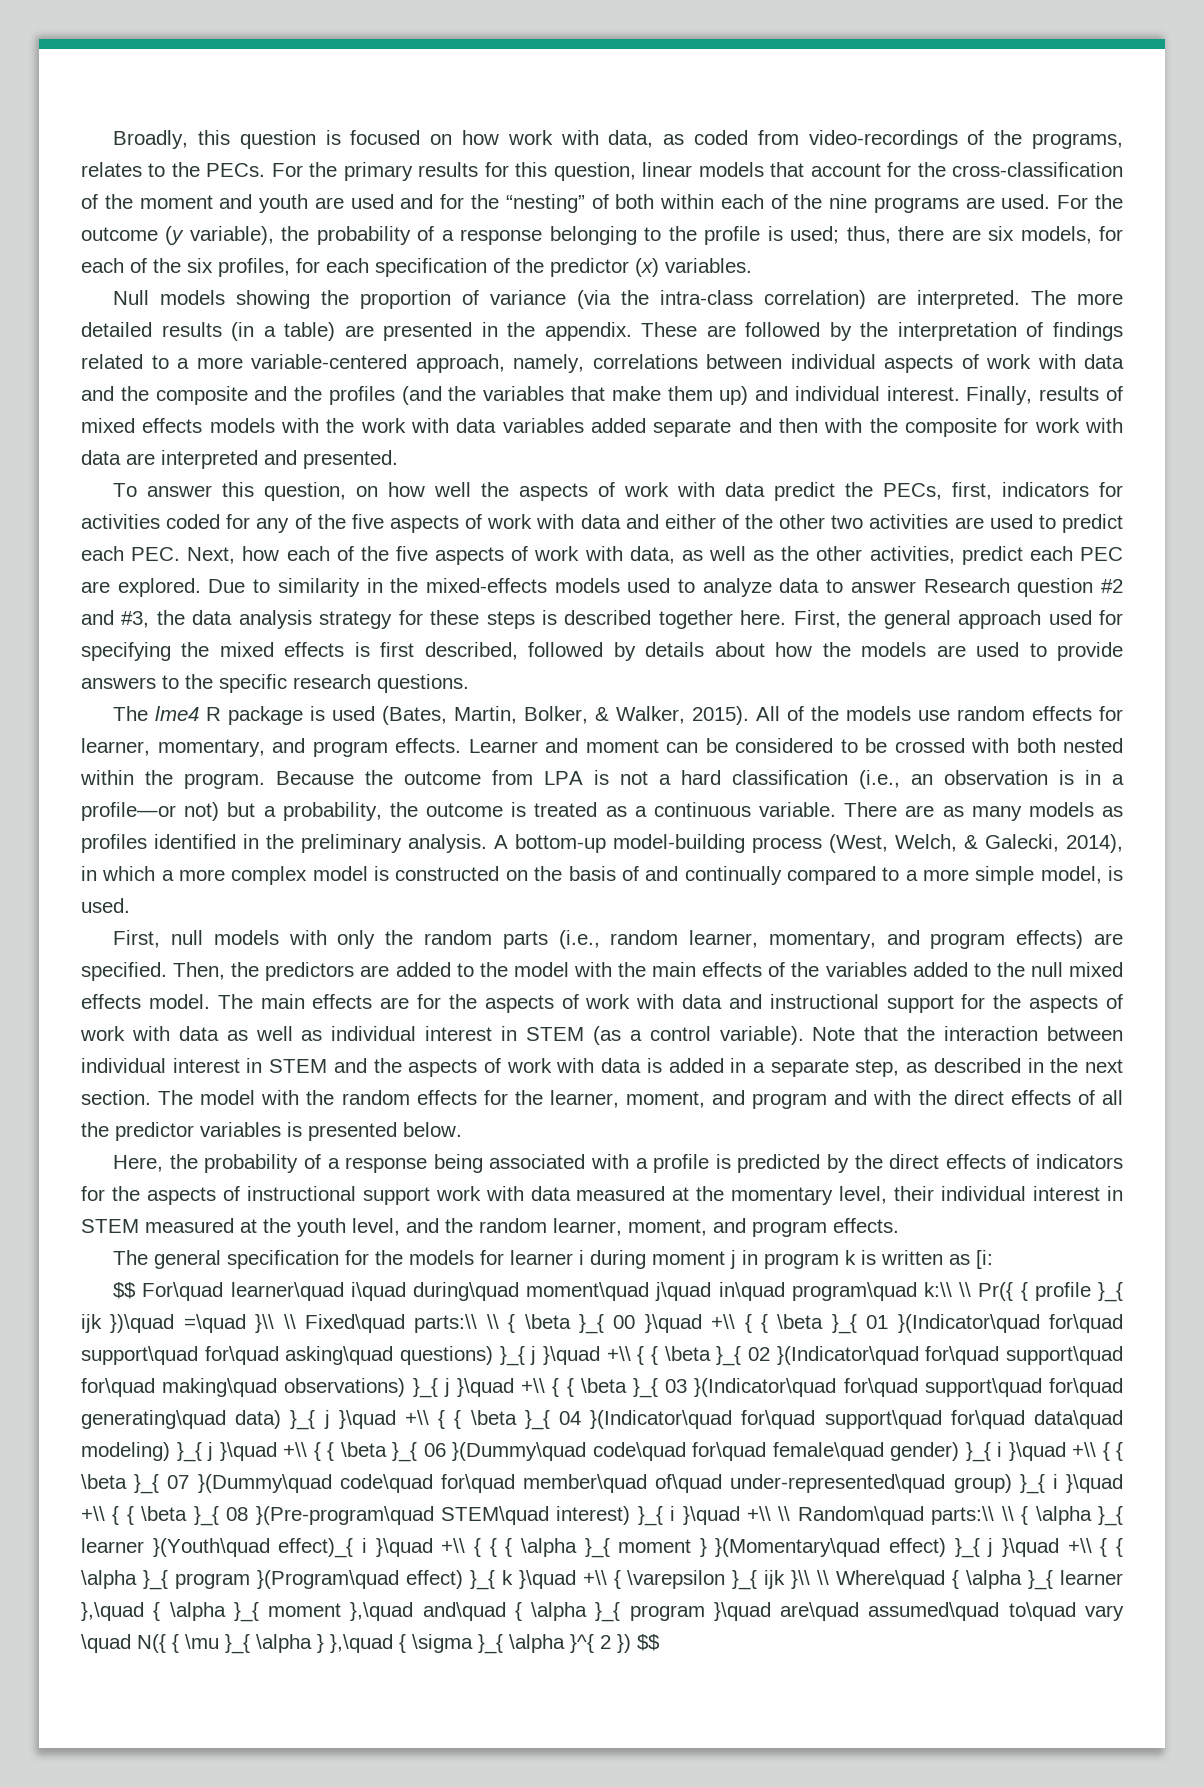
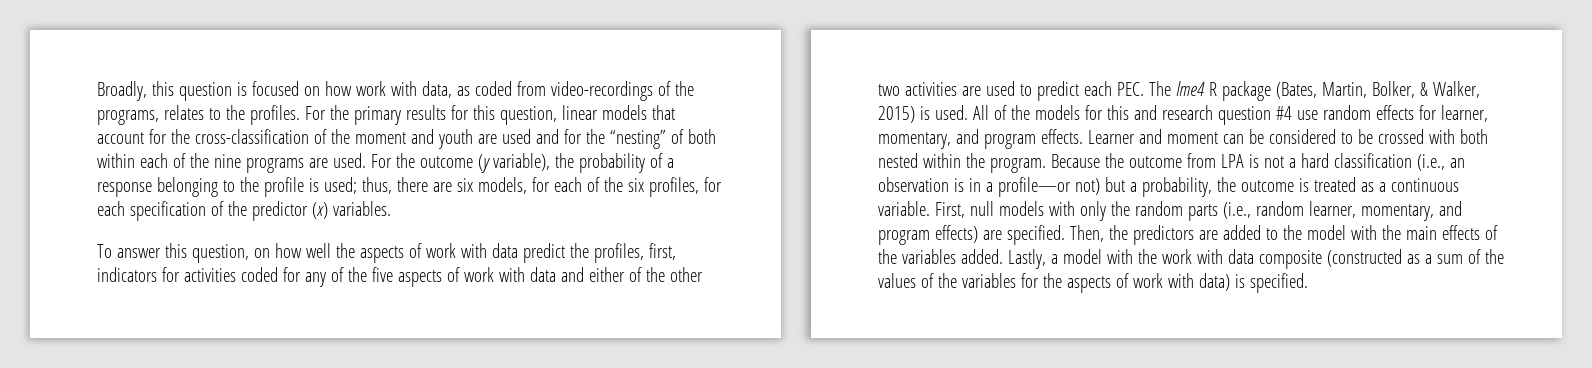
[206,163,266,177] PECs. -> [249,105,300,125] profiles.
[113,290,1124,309] [81,322,1123,341] [81,354,1124,373] [81,386,1124,405] [81,418,1124,437] [81,450,398,469] // Null models showing the proportion of variance (via the intra-class correlation) are interpreted. The more detailed results (in a table) are presented in the appendix. These are followed by the interpretation of findings related to a more variable-centered approach, namely, correlations between individual aspects of work with data and the composite and the profiles (and the variables that make them up) and individual interest. Finally, results of mixed effects models with the work with data variables added separate and then with the composite for work with data are interpreted and presented. -> (391, 208) none
[883,483,943,500] PECs, -> [593,243,644,263] profiles,
[187,546,1123,565] [81,578,1124,597] [81,610,1124,629] [81,642,1124,661] [81,674,469,693] Next, how each of the five aspects of work with data, as well as the other activities, predict each PEC are explored. Due to similarity in the mixed-effects models used to analyze data to answer Research question #2 and #3, the data analysis strategy for these steps is described together here. First, the general approach used for specifying the mixed effects is first described, followed by details about how the models are used to provide answers to the specific research questions. // -> (1144, 89) none
[310,706,376,721] is used -> (1271, 91) none
[692,706,750,725] 2015). -> [878,105,968,123] 2015) is used.
(912, 713) none -> [1084,105,1292,125] for this and research question #4
[844,802,1123,821] [81,834,1123,853] [81,866,1124,885] [81,898,130,913] There are as many models as profiles identified in the preliminary analysis. A bottom-up model-building process (West, Welch, & Galecki, 2014), in which a more complex model is constructed on the basis of and continually compared to a more simple model, is used. // -> (930, 208) none
[912,962,1124,977] [81,994,1124,1013] [80,1026,1124,1045] [81,1058,1123,1077] [81,1090,1123,1109] [81,1122,462,1141] [113,1154,1123,1173] [81,1186,1124,1205] [81,1218,899,1237] [113,1250,994,1269] [113,1282,1123,1302] [81,1314,1123,1334] [81,1346,1123,1366] [81,1378,1124,1398] [81,1410,1123,1430] [81,1442,1123,1462] [81,1474,1123,1494] [81,1506,1124,1526] [81,1538,1123,1558] [81,1570,1123,1590] [81,1602,1124,1622] [81,1634,660,1654] added to the null mixed effects model. The main effects are for the aspects of work with data and instructional support for the aspects of work with data as well as individual interest in STEM (as a control variable). Note that the interaction between individual interest in STEM and the aspects of work with data is added in a separate step, as described in the next section. The model with the random effects for the learner, moment, and program and with the direct effects of all the predictor variables is presented below. // Here, the probability of a response being associated with a profile is predicted by the direct effects of indicators for the aspects of instructional support work with data measured at the momentary level, their individual interest in STEM measured at the youth level, and the random learner, moment, and program effects. // The general specification for the models for learner i during moment j in program k is written as [i: // $$ For\quad learner\quad i\quad during\quad moment\quad j\quad in\quad program\quad k:\\ \\ Pr({ { profile }_{ ijk })\quad =\quad }\\ \\ Fixed\quad parts:\\ \\ { \beta }_{ 00 }\quad +\\ { { \beta }_{ 01 }(Indicator\quad for\quad support\quad for\quad asking\quad questions) }_{ j }\quad +\\ { { \beta }_{ 02 }(Indicator\quad for\quad support\quad for\quad making\quad observations) }_{ j }\quad +\\ { { \beta }_{ 03 }(Indicator\quad for\quad support\quad for\quad generating\quad data) }_{ j }\quad +\\ { { \beta }_{ 04 }(Indicator\quad for\quad support\quad for\quad data\quad modeling) }_{ j }\quad +\\ { { \beta }_{ 06 }(Dummy\quad code\quad for\quad female\quad gender) }_{ i }\quad +\\ { { \beta }_{ 07 }(Dummy\quad code\quad for\quad member\quad of\quad under-represented\quad group) }_{ i }\quad +\\ { { \beta }_{ 08 }(Pre-program\quad STEM\quad interest) }_{ i }\quad +\\ \\ Random\quad parts:\\ \\ { \alpha }_{ learner }(Youth\quad effect)_{ i }\quad +\\ { { { \alpha }_{ moment } }(Momentary\quad effect) }_{ j }\quad +\\ { { \alpha }_{ program }(Program\quad effect) }_{ k }\quad +\\ { \varepsilon }_{ ijk }\\ \\ Where\quad { \alpha }_{ learner },\quad { \alpha }_{ moment },\quad and\quad { \alpha }_{ program }\quad are\quad assumed\quad to\quad vary \quad N({ { \mu }_{ \alpha } },\quad { \sigma }_{ \alpha }^{ 2 }) $$ -> [960,249,1504,269] [878,273,1308,293] added. Lastly, a model with the work with data composite (constructed as a sum of the values of the variables for the aspects of work with data) is specified.

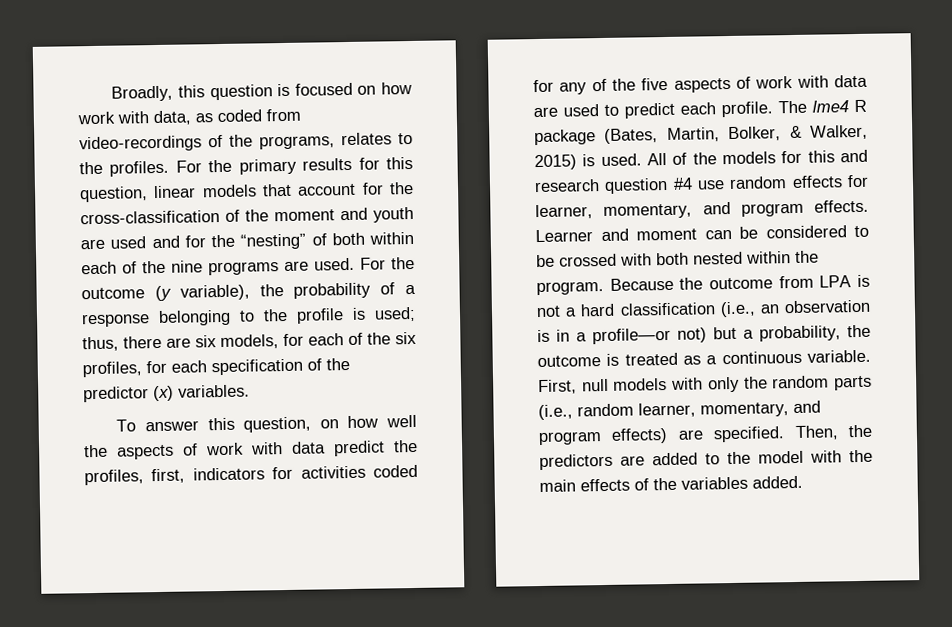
[560,267,703,282] [878,82,957,96] and either of the other two activities -> (868, 81) none
[1116,82,1144,96] PEC. -> [721,101,773,118] profile.
[1007,249,1504,269] [878,273,1308,293] Lastly, a model with the work with data composite (constructed as a sum of the values of the variables for the aspects of work with data) is specified. -> (803, 482) none

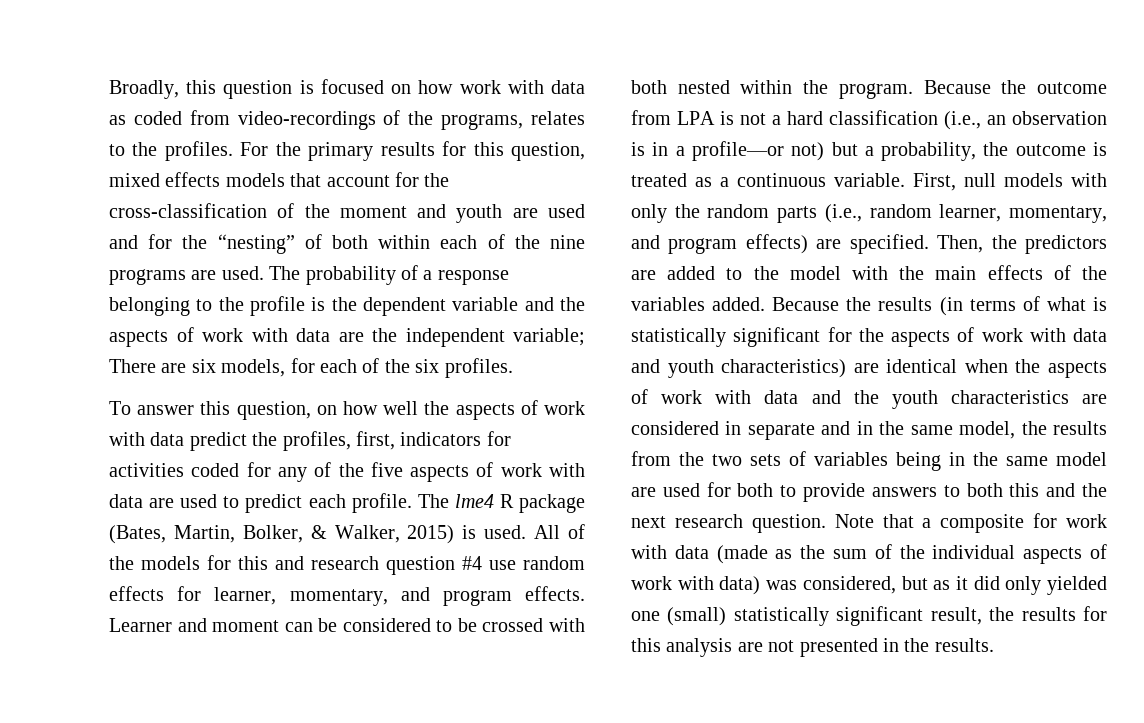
[153,110,191,126] data, -> [551,80,585,94] data
[153,185,197,199] linear -> [109,172,221,187] mixed effects
[360,256,415,270] [81,284,284,302] For the outcome (y variable), the -> [269,266,301,280] The
[374,306,416,322] [82,335,162,352] used; thus, there -> [331,297,585,316] [109,327,585,347] [109,359,156,373] the dependent variable and the aspects of work with data are the independent variable; There
[82,357,350,378] [83,384,250,403] profiles, for each specification of the predictor (x) variables. -> [444,358,513,378] profiles.
(803, 482) none -> [772,296,1107,316] [631,327,1107,347] [631,359,1107,378] [631,389,1107,409] [631,421,1107,440] [631,451,1107,471] [631,482,1107,502] [631,513,1107,533] [631,544,1107,564] [631,576,1107,595] [631,606,1107,626] [631,638,994,657] Because the results (in terms of what is statistically significant for the aspects of work with data and youth characteristics) are identical when the aspects of work with data and the youth characteristics are considered in separate and in the same model, the results from the two sets of variables being in the same model are used for both to provide answers to both this and the next research question. Note that a composite for work with data (made as the sum of the individual aspects of work with data) was considered, but as it did only yielded one (small) statistically significant result, the results for this analysis are not presented in the results.

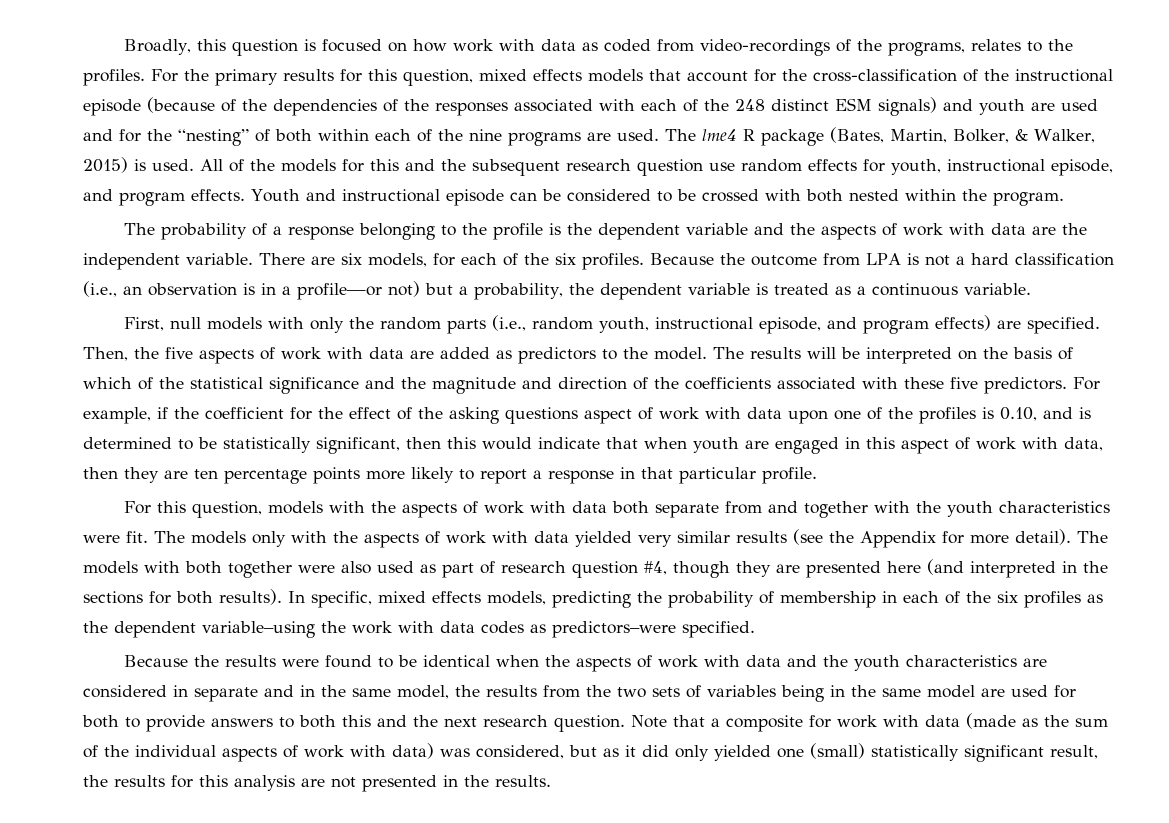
[339,206,407,218] moment -> [1015,69,1113,82] [83,97,937,116] instructional episode (because of the dependencies of the responses associated with each of the 248 distinct ESM signals)
(301, 273) none -> [702,127,1095,146] [83,157,1113,176] [83,189,1064,206] [124,223,156,235] lme4 R package (Bates, Martin, Bolker, & Walker, 2015) is used. All of the models for this and the subsequent research question use random effects for youth, instructional episode, and program effects. Youth and instructional episode can be considered to be crossed with both nested within the program. // The
[513,328,585,346] variable; -> [186,253,253,265] variable.
[109,400,585,420] [109,431,511,451] [109,462,586,482] [109,493,585,513] [109,524,586,544] [109,555,585,575] [109,586,585,606] [109,618,585,632] [631,80,913,99] // To answer this question, on how well the aspects of work with data predict the profiles, first, indicators for activities coded for any of the five aspects of work with data are used to predict each profile. The lme4 R package (Bates, Martin, Bolker, & Walker, 2015) is used. All of the models for this and research question #4 use random effects for learner, momentary, and program effects. Learner and moment can be considered to be crossed with both nested within the program. -> (644, 261) none
[1015,144,1086,156] outcome -> [599,283,750,300] dependent variable
(905, 180) none -> (1031, 289) //
[939,204,1107,223] learner, momentary, -> [599,317,822,334] youth, instructional episode,
[1025,235,1107,254] [631,265,1107,280] [631,296,1107,316] [631,327,1107,347] [631,359,879,378] predictors are added to the model with the main effects of the variables added. Because the results (in terms of what is statistically significant for the aspects of work with data and youth characteristics) are -> [165,347,1073,364] [83,377,1100,394] [83,407,1091,424] [83,437,1103,454] [83,467,817,484] [124,501,1111,518] [83,529,1108,548] [83,559,1108,578] [83,589,1103,608] [83,621,755,638] [124,655,418,668] five aspects of work with data are added as predictors to the model. The results will be interpreted on the basis of which of the statistical significance and the magnitude and direction of the coefficients associated with these five predictors. For example, if the coefficient for the effect of the asking questions aspect of work with data upon one of the profiles is 0.10, and is determined to be statistically significant, then this would indicate that when youth are engaged in this aspect of work with data, then they are ten percentage points more likely to report a response in that particular profile. // For this question, models with the aspects of work with data both separate from and together with the youth characteristics were fit. The models only with the aspects of work with data yielded very similar results (see the Appendix for more detail). The models with both together were also used as part of research question #4, though they are presented here (and interpreted in the sections for both results). In specific, mixed effects models, predicting the probability of membership in each of the six profiles as the dependent variable–using the work with data codes as predictors–were specified. // Because the results were found to be

